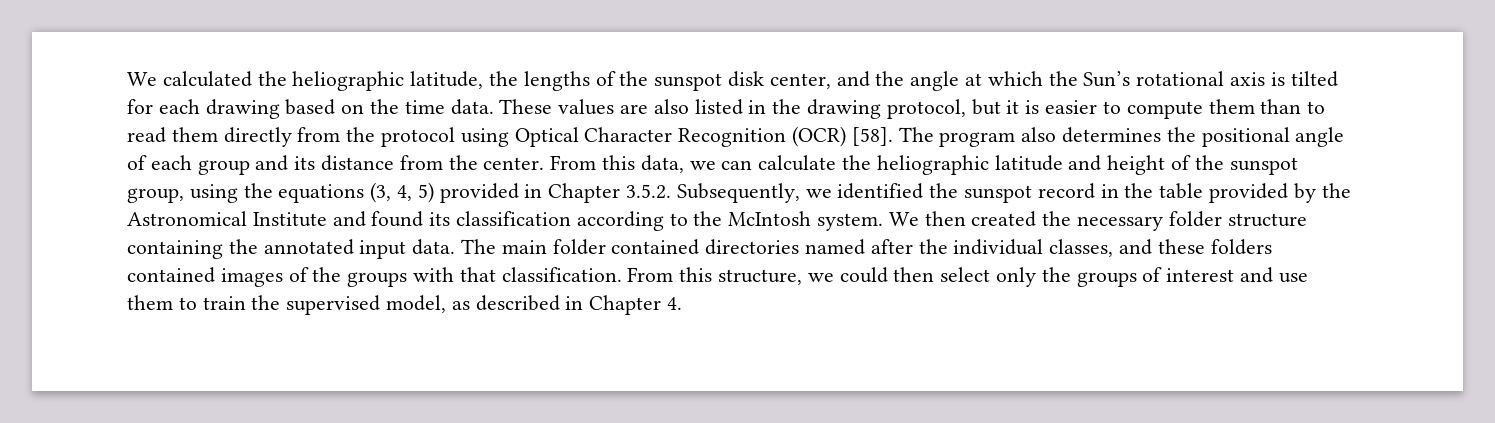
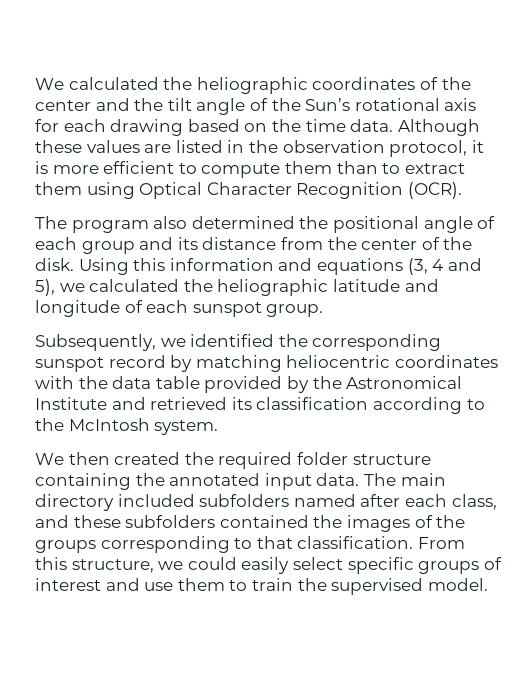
[410,71,1043,91] latitude, the lengths of the sunspot disk center, and the angle at which -> [312,77,471,90] [35,98,268,115] coordinates of the center and the tilt angle of
[1270,71,1338,87] is tilted -> (477, 104) none
[499,99,553,114] These -> [397,119,480,136] [35,140,82,153] Although these
[653,99,689,114] also -> (172, 148) none
[807,99,1098,119] drawing protocol, but it is easier -> [282,140,484,157] [35,161,175,174] observation protocol, it is more efficient
[127,127,456,147] read them directly from the protocol -> [404,163,465,174] [35,182,82,195] extract them
[792,126,893,147] (OCR) [58]. -> [407,182,462,199] (OCR). //
[1062,127,1162,143] determines -> [191,216,295,229] determined
[483,155,1298,175] [127,182,672,203] center. From this data, we can calculate the heliographic latitude and height of the sunspot group, using the equations (3, 4, 5) provided in Chapter 3.5.2. -> [361,237,473,250] [35,258,482,275] [35,279,439,296] [35,300,324,317] center of the disk. Using this information and equations (3, 4 and 5), we calculated the heliographic latitude and longitude of each sunspot group. //
(959, 190) none -> [312,334,442,351] corresponding
[1100,183,1154,198] in the -> [170,355,498,372] [35,376,152,389] by matching heliocentric coordinates with the data
[371,211,424,227] found -> [150,397,228,410] retrieved
(884, 222) none -> (219, 427) //
[1077,216,1164,231] necessary -> [218,452,293,469] required
[552,239,1272,257] [127,267,215,283] folder contained directories named after the individual classes, and these folders contained -> [35,494,497,511] [35,515,343,528] directory included subfolders named after each class, and these subfolders contained the
[413,267,455,282] with -> [100,536,253,553] corresponding to
[893,267,1071,287] then select only the -> [241,557,414,574] easily select specific
[386,295,683,315] model, as described in Chapter 4. -> [427,578,488,591] model.

